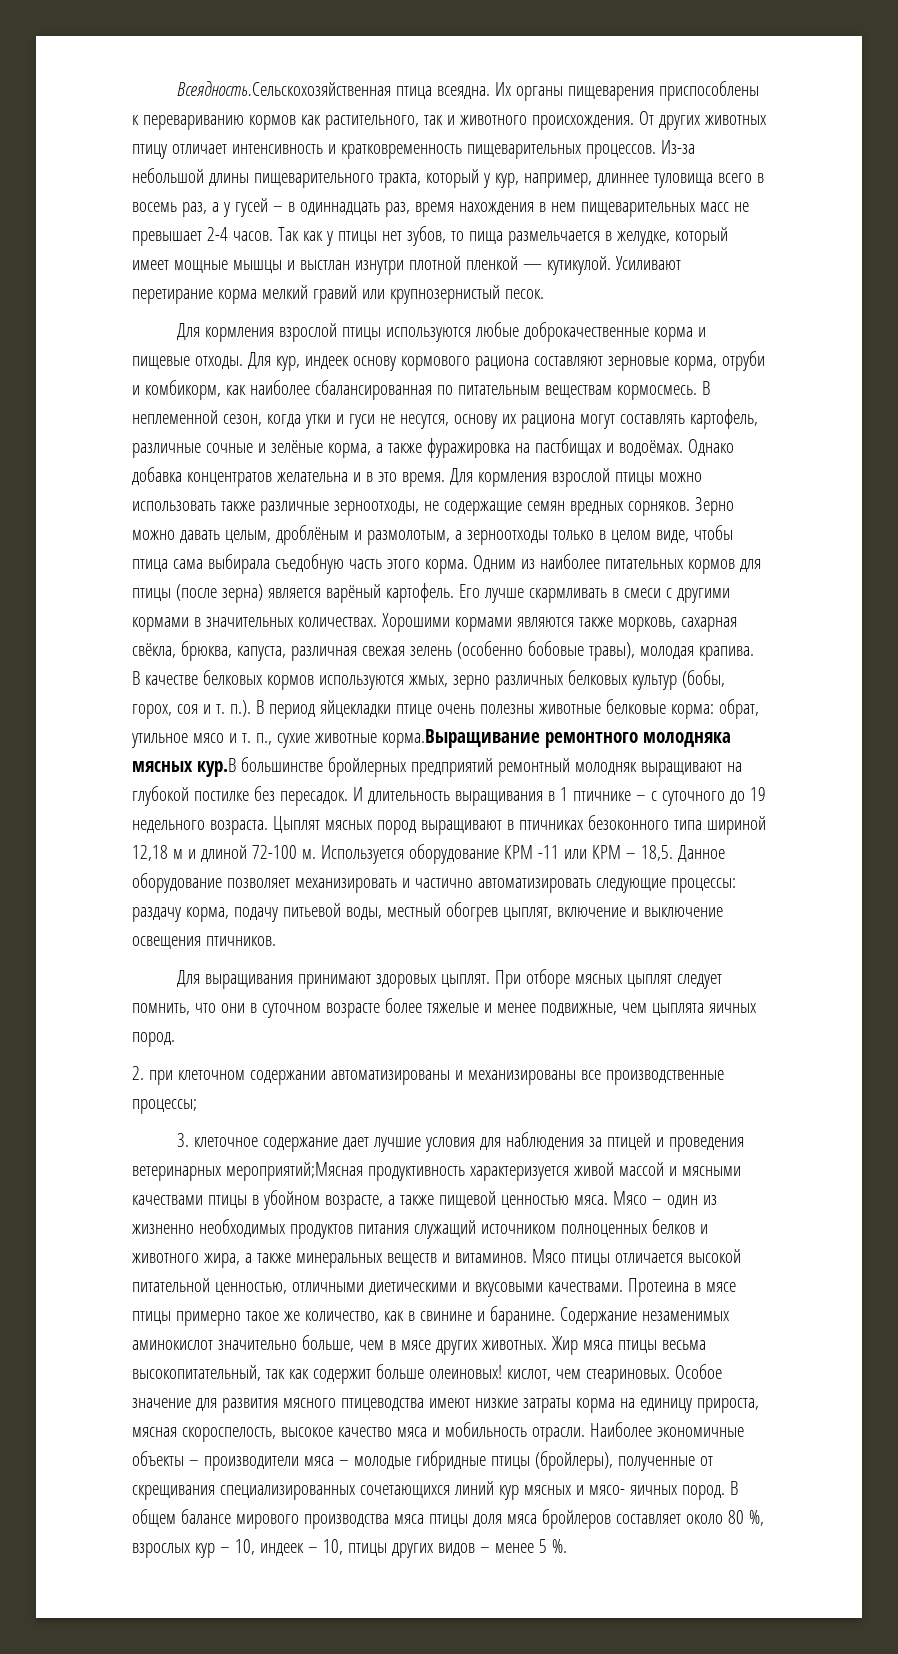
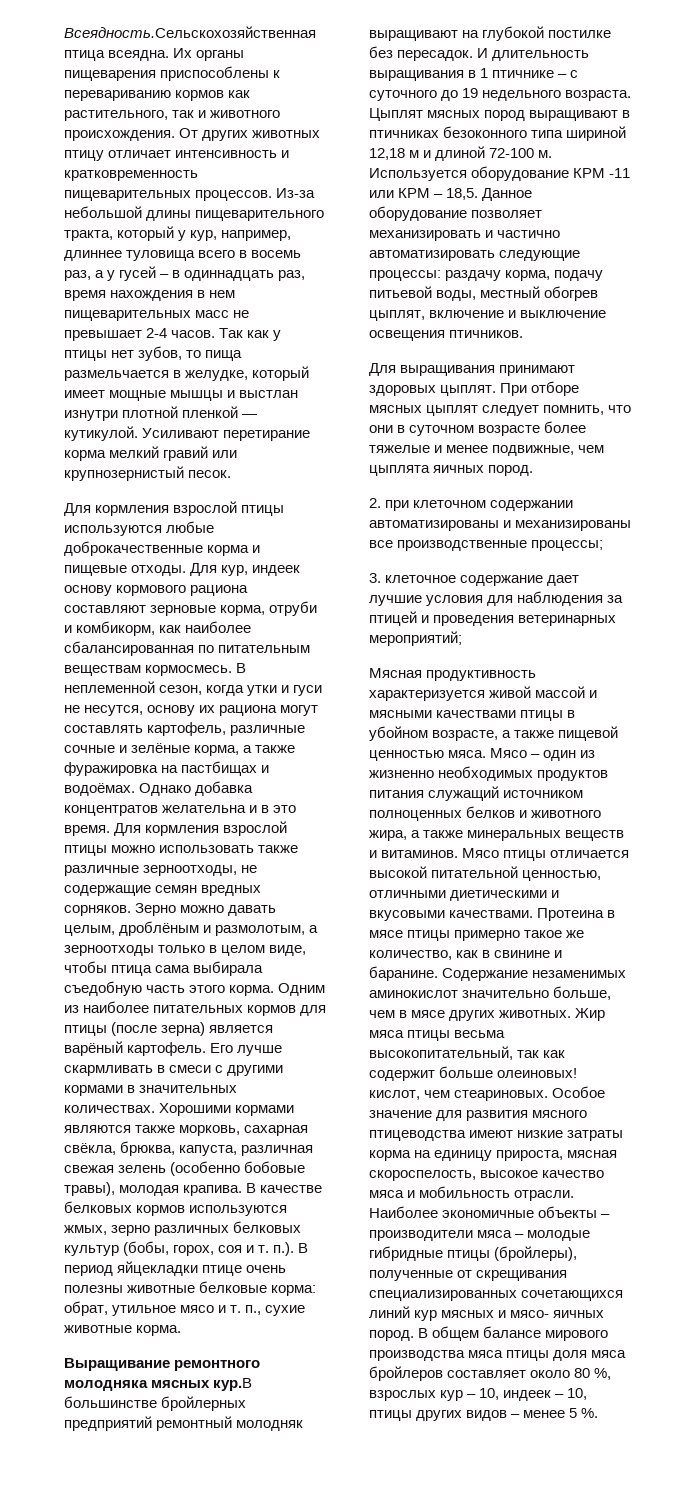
[381,729,540,748] корма.Выращивание -> [136,1325,182,1336] [64,1358,170,1371] корма. // Выращивание
[225,1162,363,1181] мероприятий;Мясная -> [369,631,462,646] [369,668,422,678] мероприятий; // Мясная

